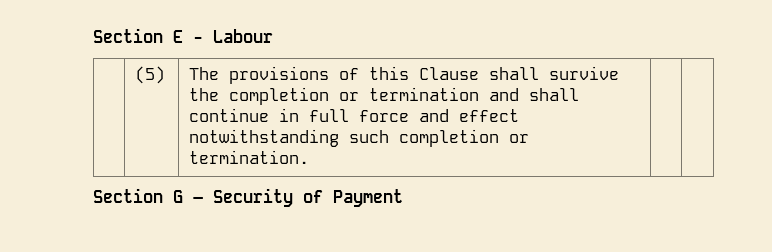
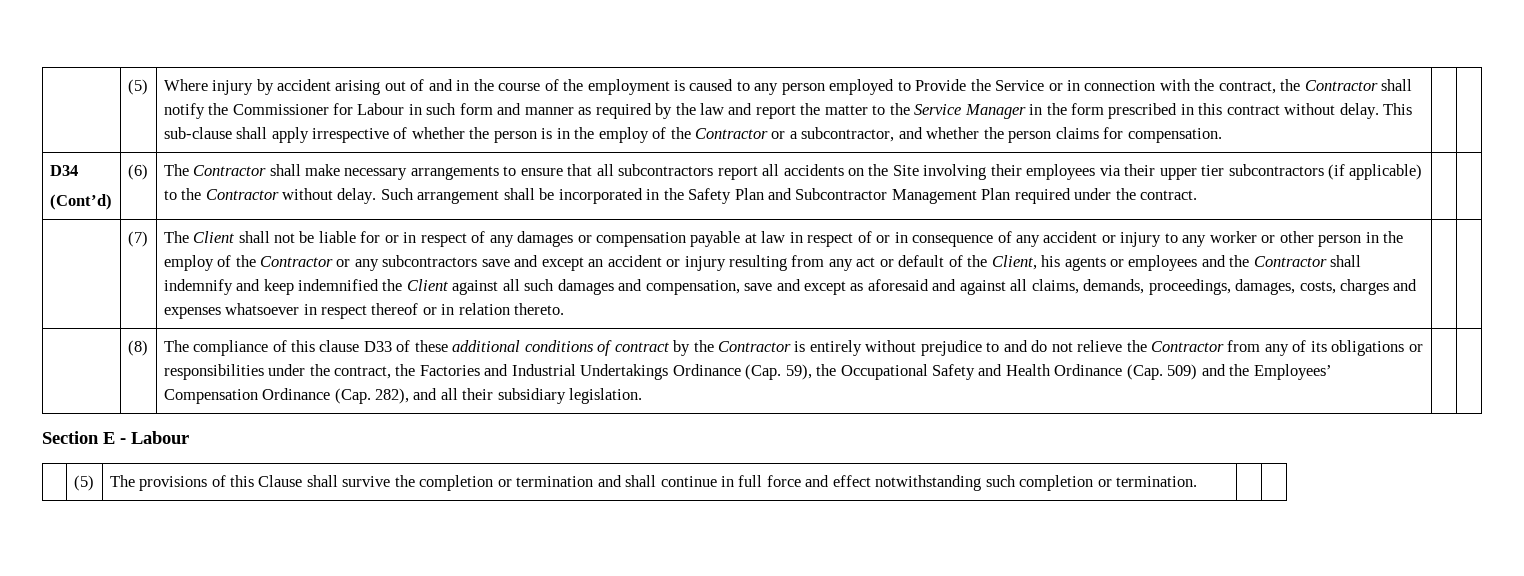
(93, 35) none -> [127,79,148,95] [163,79,1413,95] [163,103,1413,119] [163,127,1222,143] [49,165,78,176] [49,194,112,210] [127,164,148,180] [163,164,1423,180] [163,188,1198,204] [127,231,148,247] [163,231,1404,247] [163,255,1362,271] [163,279,1418,295] [163,303,565,319] [127,340,148,356] [163,340,1423,356] [163,364,1332,380] [163,388,643,404] | (5) | Where injury by accident arising out of and in the course of the employment is caused to any person employed to Provide the Service or in connection with the contract, the Contractor shall notify the Commissioner for Labour in such form and manner as required by the law and report the matter to the Service Manager in the form prescribed in this contract without delay. This sub-clause shall apply irrespective of whether the person is in the employ of the Contractor or a subcontractor, and whether the person claims for compensation. | | // D34 // (Cont’d) | (6) | The Contractor shall make necessary arrangements to ensure that all subcontractors report all accidents on the Site involving their employees via their upper tier subcontractors (if applicable) to the Contractor without delay. Such arrangement shall be incorporated in the Safety Plan and Subcontractor Management Plan required under the contract. | | // | (7) | The Client shall not be liable for or in respect of any damages or compensation payable at law in respect of or in consequence of any accident or injury to any worker or other person in the employ of the Contractor or any subcontractors save and except an accident or injury resulting from any act or default of the Client, his agents or employees and the Contractor shall indemnify and keep indemnified the Client against all such damages and compensation, save and except as aforesaid and against all claims, demands, proceedings, damages, costs, charges and expenses whatsoever in respect thereof or in relation thereto. | | // | (8) | The compliance of this clause D33 of these additional conditions of contract by the Contractor is entirely without prejudice to and do not relieve the Contractor from any of its obligations or responsibilities under the contract, the Factories and Industrial Undertakings Ordinance (Cap. 59), the Occupational Safety and Health Ordinance (Cap. 509) and the Employees’ Compensation Ordinance (Cap. 282), and all their subsidiary legislation. | | //
[93,188,403,207] // Section G – Security of Payment -> (1198, 481) none

